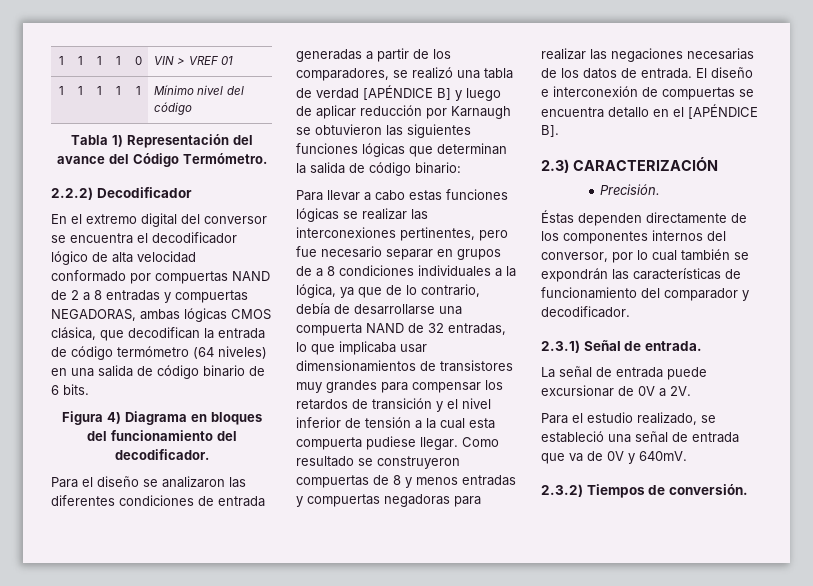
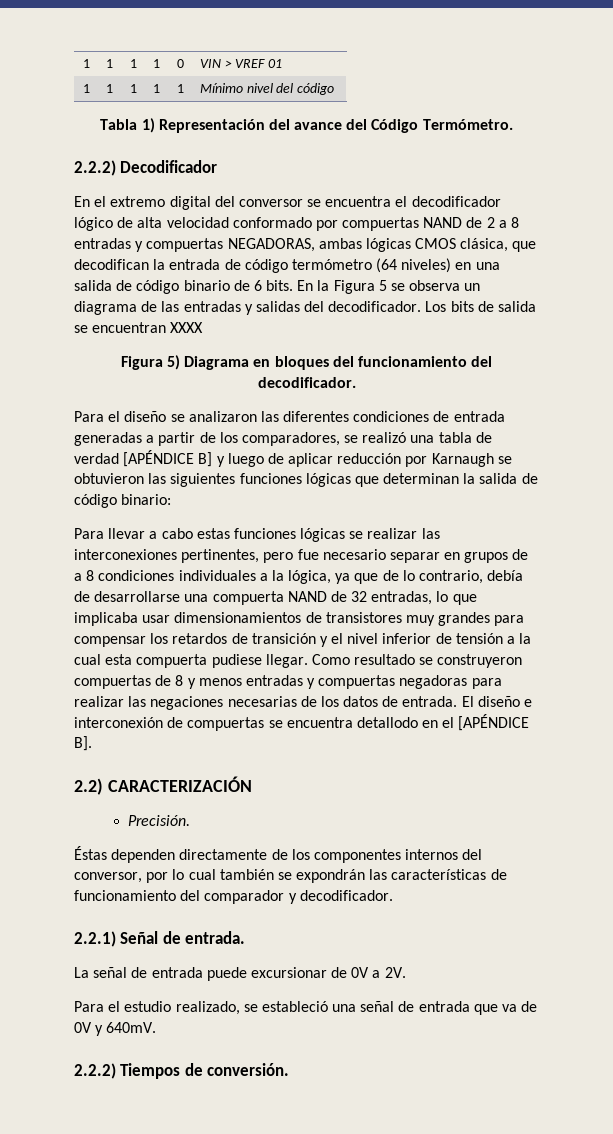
[61,411,121,425] // Figura 4) -> [297,280,481,294] [74,301,537,315] [74,322,204,333] [120,355,181,370] En la Figura 5 se observa un diagrama de las entradas y salidas del decodificador. Los bits de salida se encuentran XXXX // Figura 5)
[608,107,649,118] detallo -> [356,717,418,728] detallodo
[541,159,569,173] 2.3) -> [74,778,103,795] 2.2)
[541,340,580,353] 2.3.1) -> [74,931,116,947] 2.2.1)
[541,484,583,497] 2.3.2) -> [74,1063,116,1079] 2.2.2)

